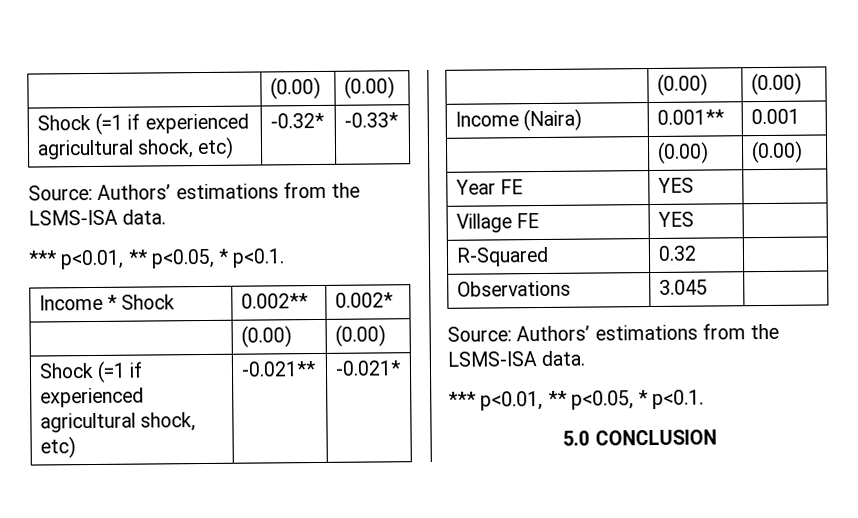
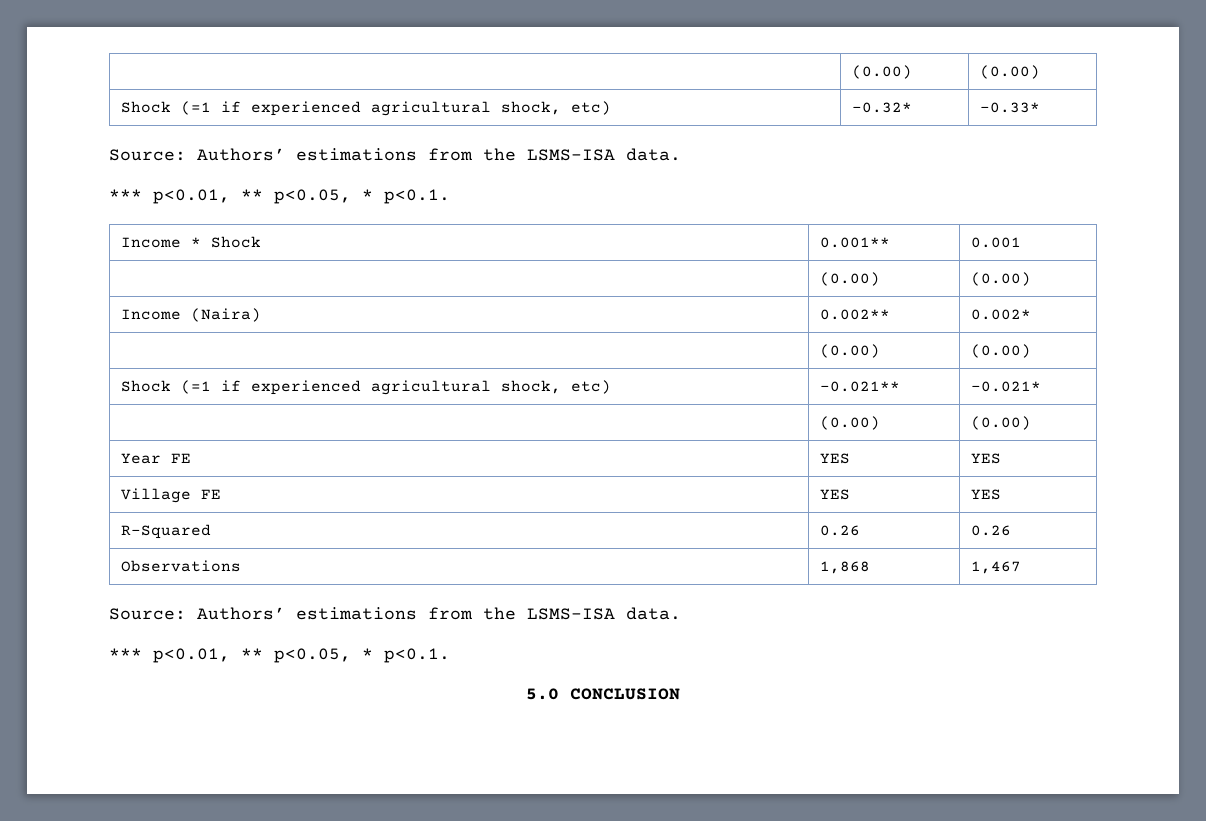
(176, 302) none -> [820,237,891,248] [971,237,1022,248] [820,272,881,286] [971,272,1032,286] [121,308,262,322] | 0.001** | 0.001 // | (0.00) | (0.00) // Income (Naira)
[454,108,583,132] [656,109,724,125] [750,108,800,125] [656,141,709,164] [750,140,803,164] // Income (Naira) | 0.001** | 0.001 // | (0.00) | (0.00) -> (1032, 423) none
(694, 185) none -> [971,453,1002,464] YES
(694, 219) none -> [971,489,1002,500] YES
[657,245,697,261] 0.32 | -> [820,525,861,536] [971,525,1012,536] 0.26 | 0.26
[658,279,708,295] 3.045 | -> [820,561,871,574] [971,561,1022,574] 1,868 | 1,467

